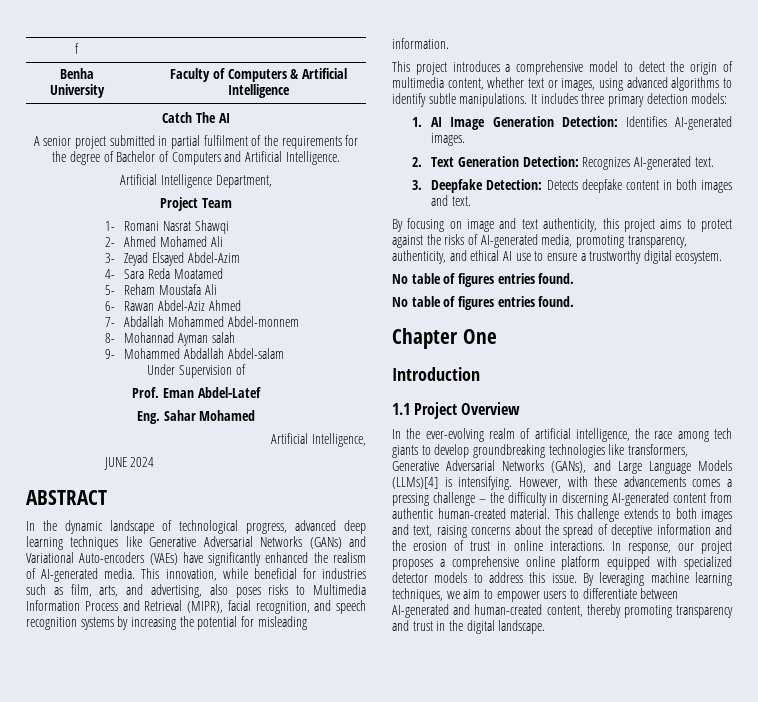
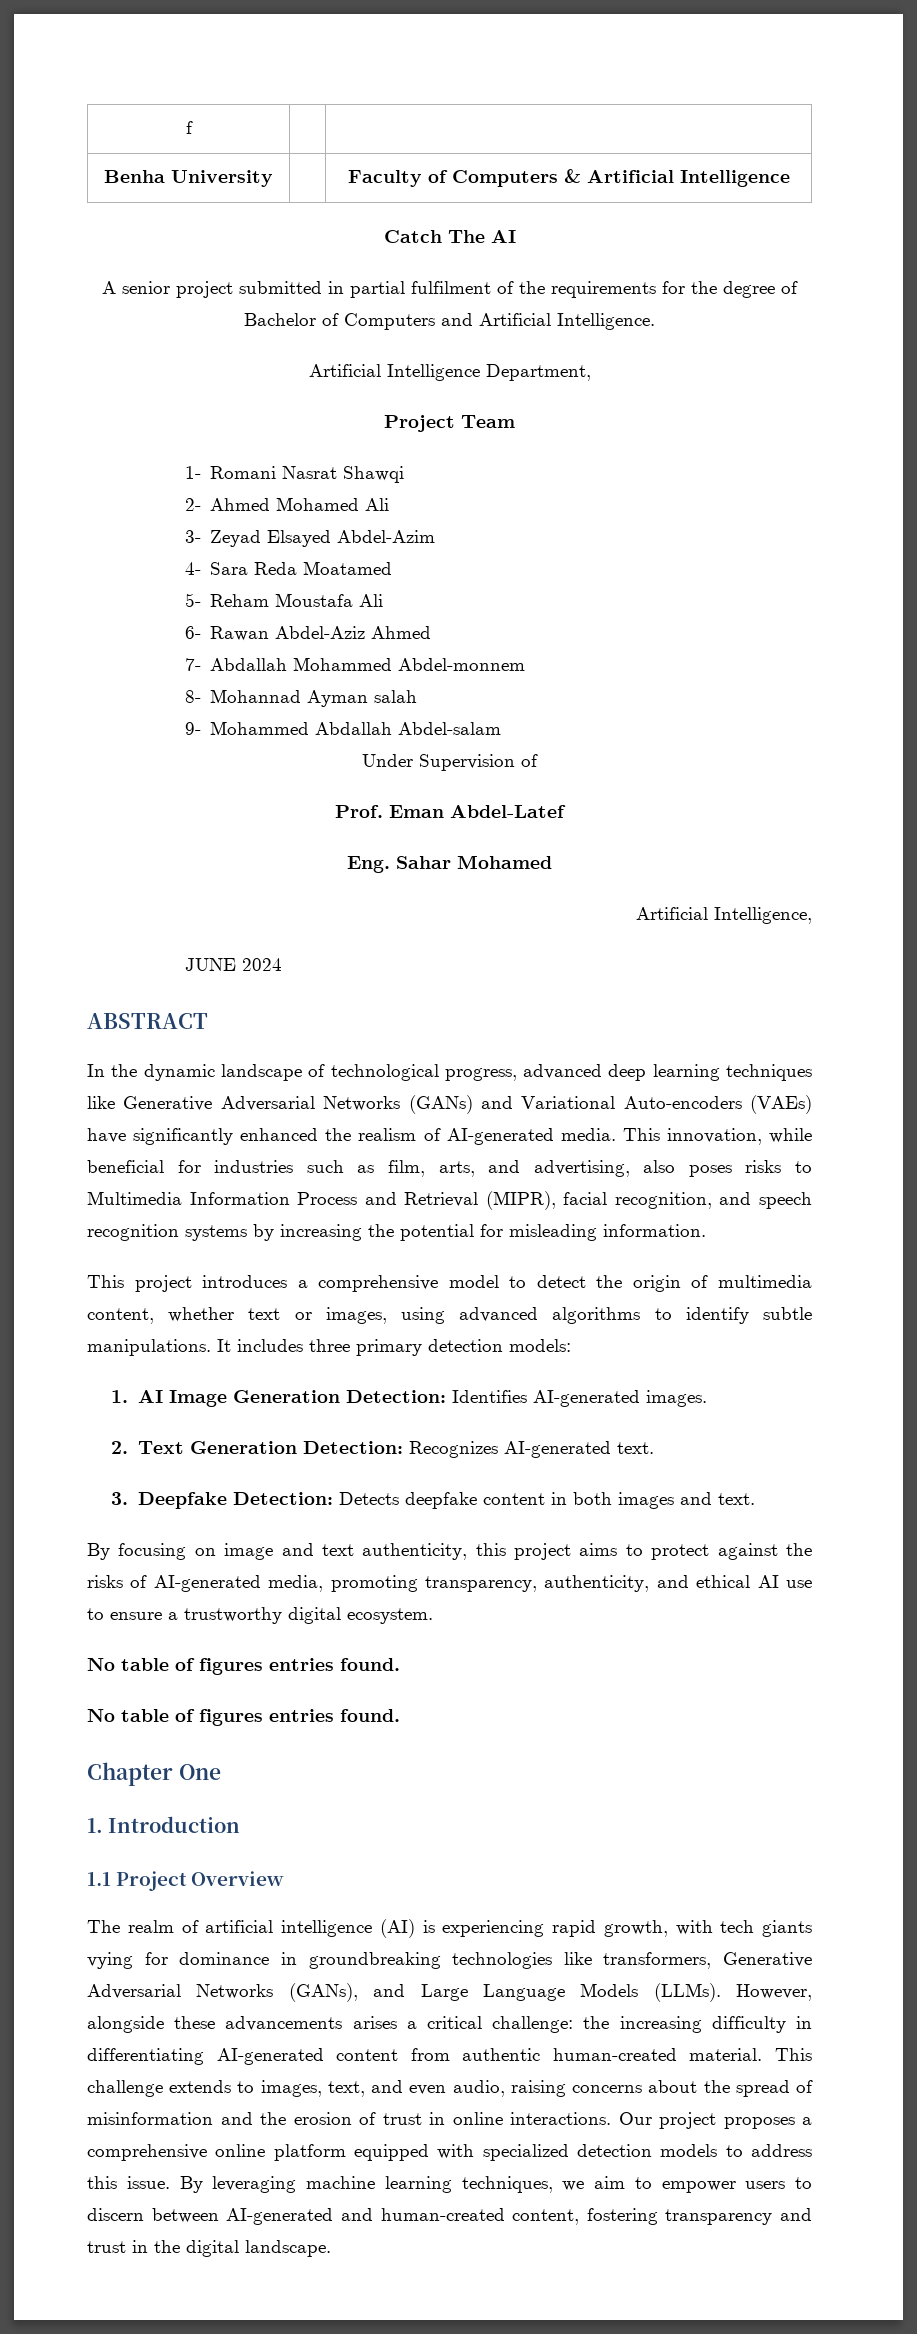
(497, 336) none -> [87,1818,103,1833] 1.
[392,428,732,442] [392,444,470,458] In the ever-evolving realm of artificial intelligence, the race among tech giants to develop -> [87,1919,812,1938] [87,1952,297,1969] The realm of artificial intelligence (AI) is experiencing rapid growth, with tech giants vying for dominance in
[392,476,732,490] [392,492,504,506] (LLMs)[4] is intensifying. However, with these advancements comes a pressing challenge – the -> [653,1983,812,2002] [87,2016,702,2033] (LLMs). However, alongside these advancements arises a critical challenge: the increasing
[562,492,609,506] discerning -> [87,2048,204,2065] differentiating
[675,508,732,522] [392,524,433,537] both images and text, -> [260,2080,505,2097] images, text, and even audio,
[611,524,711,538] deceptive information -> [87,2112,213,2125] misinformation
[611,541,694,554] In response, our -> [618,2112,652,2125] Our
[392,572,428,583] detector -> [577,2144,652,2157] detection
[582,588,637,599] differentiate -> [87,2208,144,2221] discern
[586,604,672,618] thereby promoting -> [586,2208,658,2225] fostering

